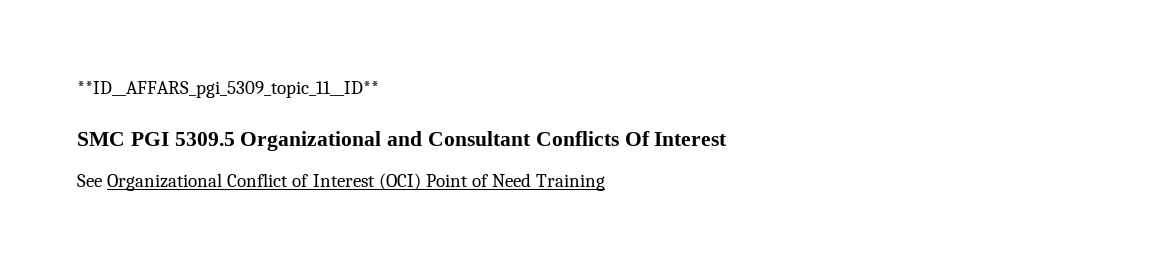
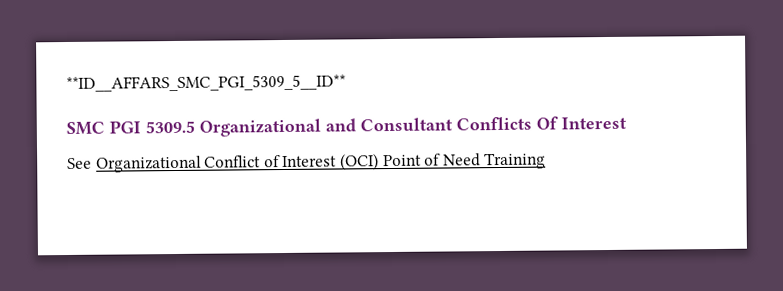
[77,81,379,98] **ID__AFFARS_pgi_5309_topic_11__ID** -> [66,74,346,93] **ID__AFFARS_SMC_PGI_5309_5__ID**

